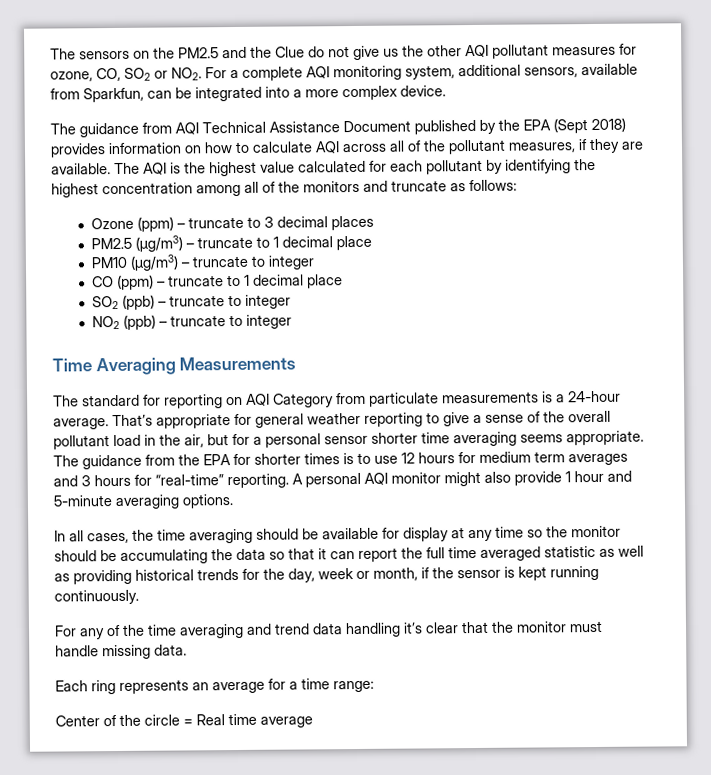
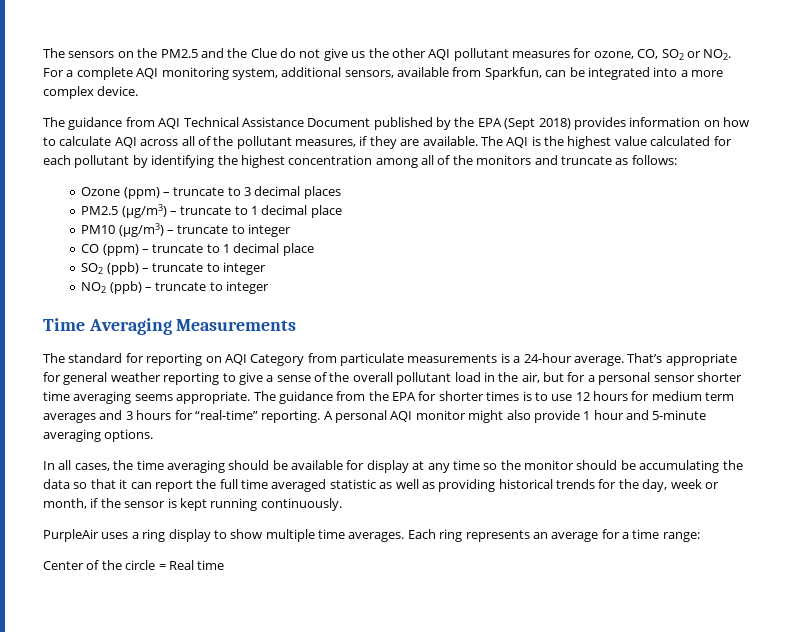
[54,620,603,640] [55,644,187,660] For any of the time averaging and trend data handling it’s clear that the monitor must handle missing data. // -> [43,529,405,542] PurpleAir uses a ring display to show multiple time averages.
[260,716,313,728] average -> (225, 565) none

